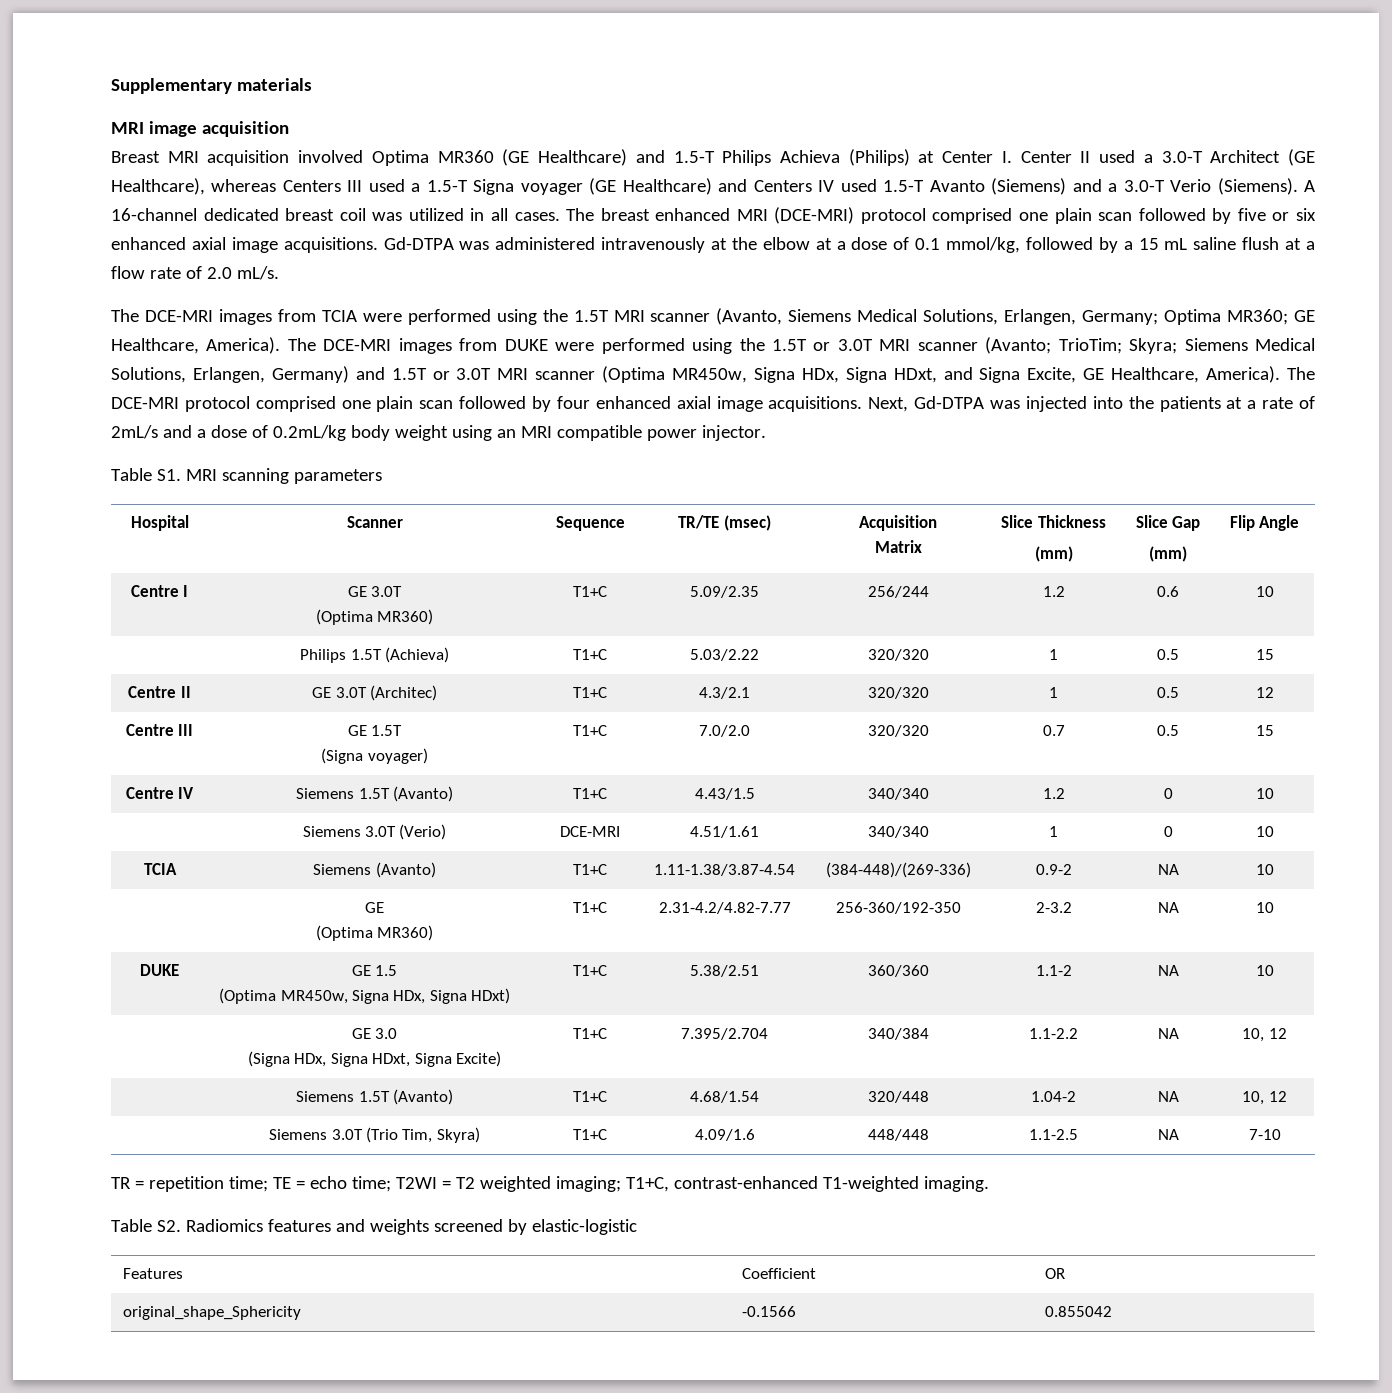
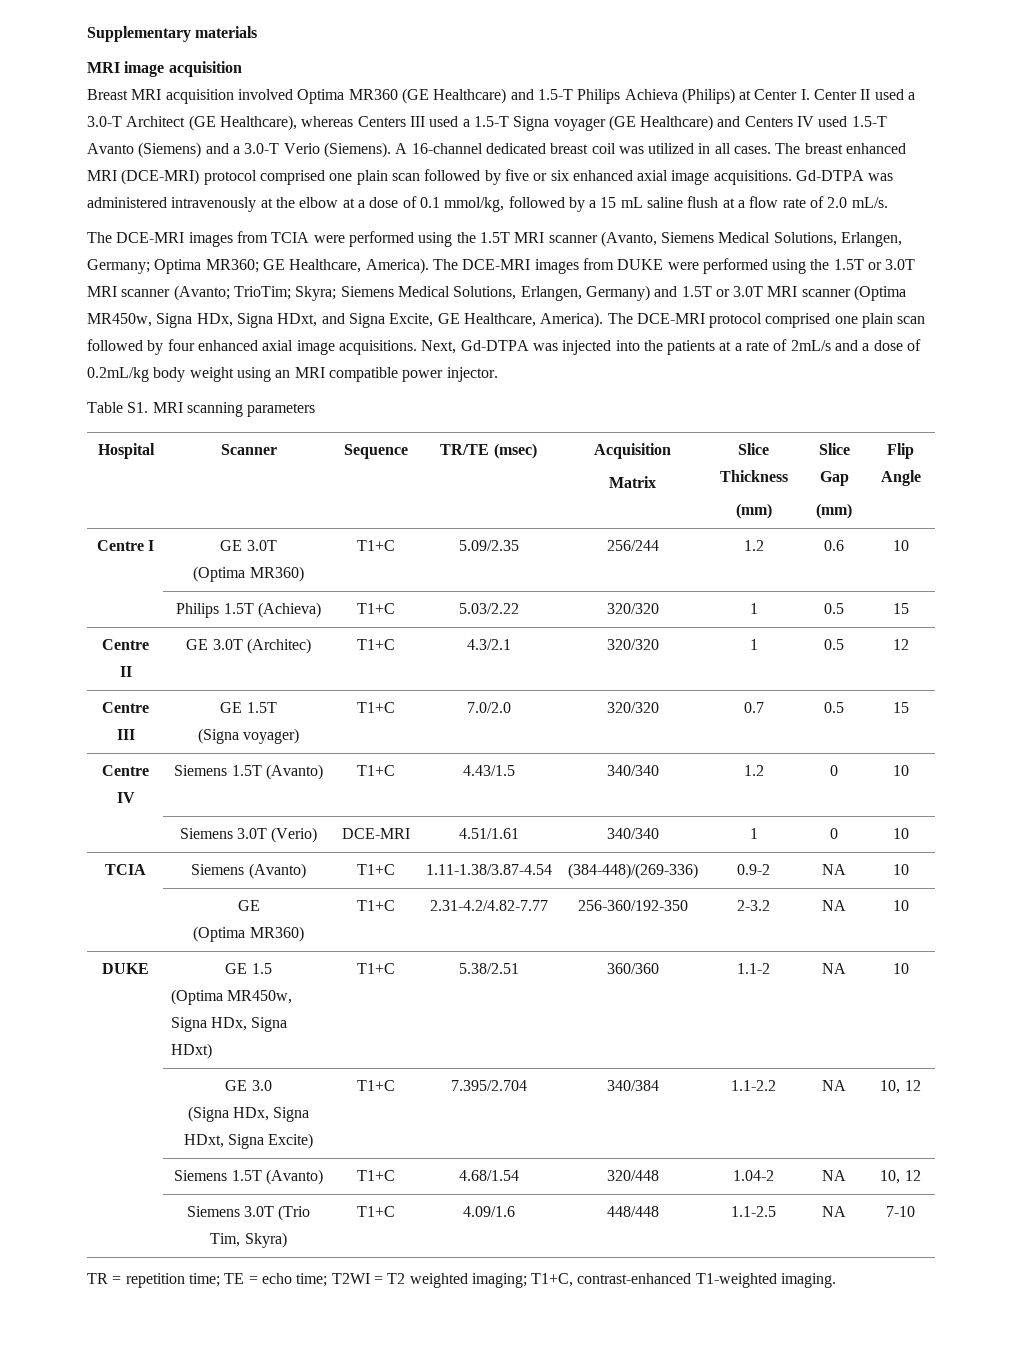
[111,1219,637,1235] [123,1268,184,1279] [742,1268,817,1279] [1045,1268,1066,1279] [123,1306,302,1320] [742,1306,797,1317] [1045,1306,1113,1317] // Table S2. Radiomics features and weights screened by elastic-logistic // Features | Coefficient | OR // original_shape_Sphericity | -0.1566 | 0.855042 -> (837, 1280) none

